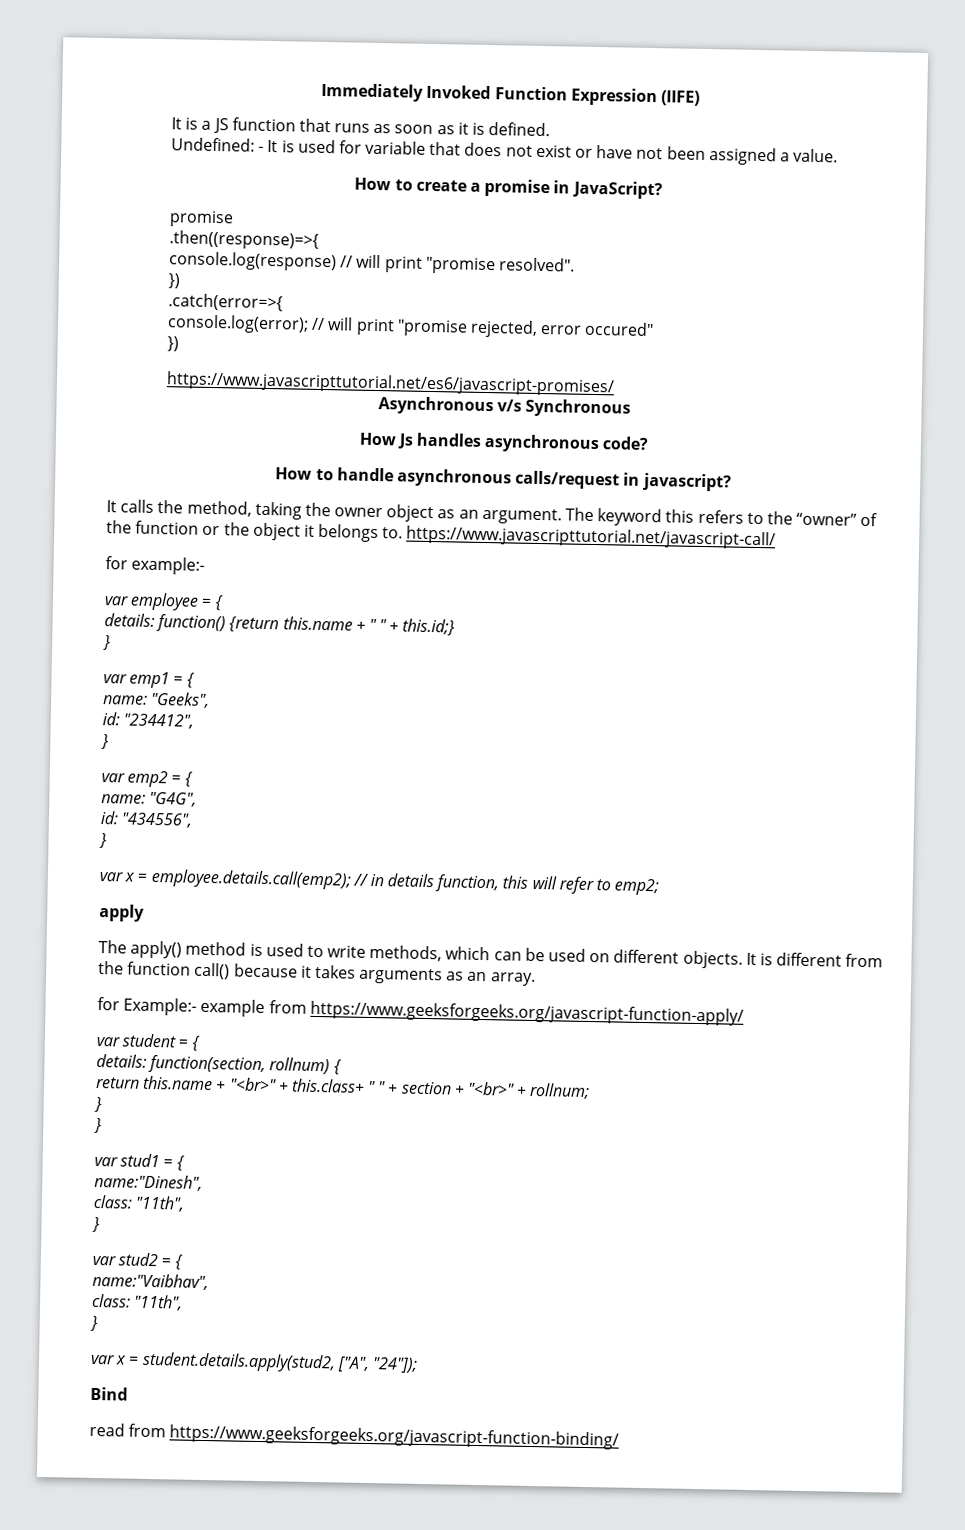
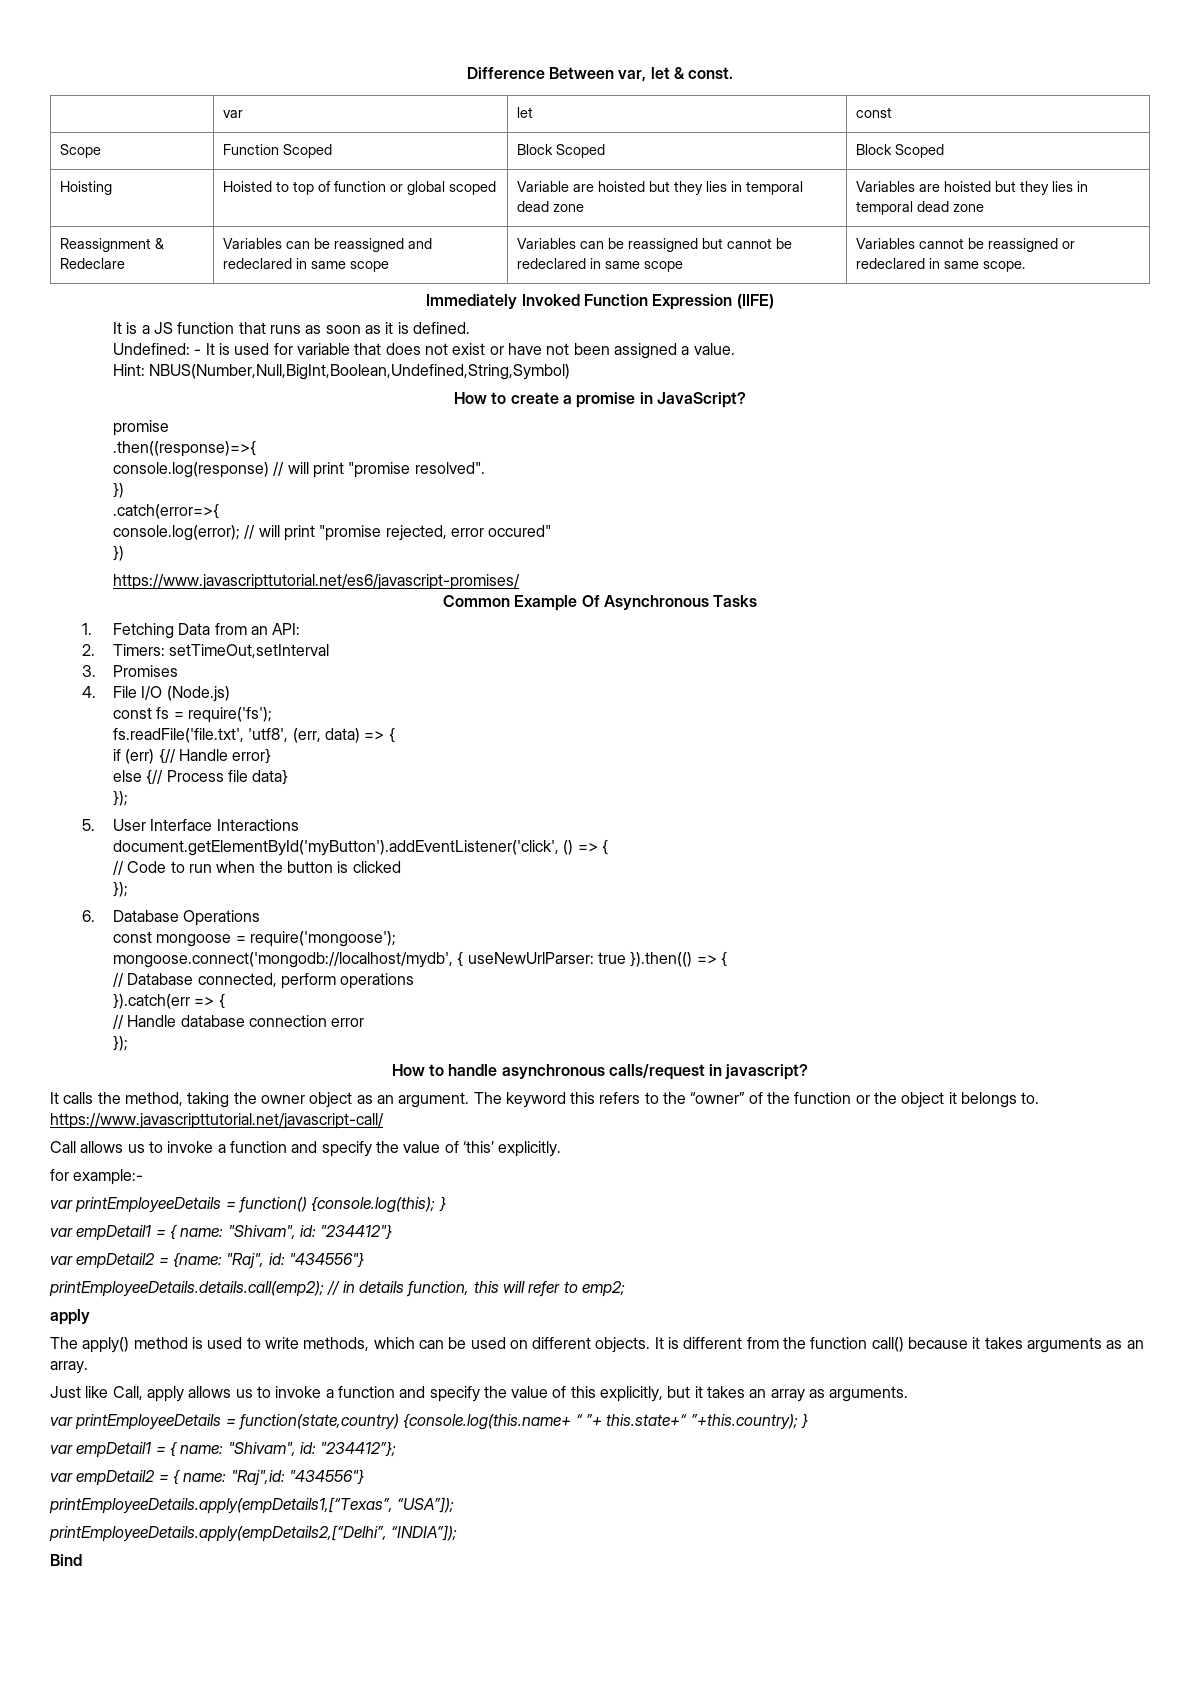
(321, 92) none -> [466,67,734,82] [223,110,244,118] [517,107,534,118] [856,107,893,118] [60,144,102,158] [223,144,333,158] [517,144,606,158] [856,144,945,158] [60,181,113,195] [223,181,497,195] [517,181,804,195] [517,201,585,212] [856,181,1089,195] [856,201,985,215] [60,238,165,252] [60,258,126,269] [223,238,433,252] [223,258,390,272] [517,238,793,252] [517,258,684,272] [856,238,1076,252] [856,258,1026,272] Difference Between var, let & const. // | var | let | const // Scope | Function Scoped | Block Scoped | Block Scoped // Hoisting | Hoisted to top of function or global scoped | Variable are hoisted but they lies in temporal dead zone | Variables are hoisted but they lies in temporal dead zone // Reassignment & Redeclare | Variables can be reassigned and redeclared in same scope | Variables can be reassigned but cannot be redeclared in same scope | Variables cannot be reassigned or redeclared in same scope. //
(839, 155) none -> [113,364,571,380] // Hint: NBUS(Number,Null,BigInt,Boolean,Undefined,String,Symbol)
[377,396,632,418] [358,432,650,454] Asynchronous v/s Synchronous // How Js handles asynchronous code? -> [442,595,758,611] [81,623,301,639] [81,644,330,658] [81,665,179,677] [81,686,230,702] [113,707,273,723] [113,727,395,743] [113,748,272,764] [113,769,289,785] [113,790,129,806] [81,819,299,831] [113,839,609,856] [113,861,401,875] [113,881,129,897] [81,910,261,926] [113,931,397,947] [113,951,728,968] [113,973,415,989] [113,993,225,1009] [113,1015,365,1029] [113,1035,129,1051] Common Example Of Asynchronous Tasks // 1. Fetching Data from an API: // 2. Timers: setTimeOut,setInterval // 3. Promises // 4. File I/O (Node.js) // const fs = require('fs'); // fs.readFile('file.txt', 'utf8', (err, data) => { // if (err) {// Handle error} // else {// Process file data} // }); // 5. User Interface Interactions // document.getElementById('myButton').addEventListener('click', () => { // // Code to run when the button is clicked // }); // 6. Database Operations // const mongoose = require('mongoose'); // mongoose.connect('mongodb://localhost/mydb', { useNewUrlParser: true }).then(() => { // // Database connected, perform operations // }).catch(err => { // // Handle database connection error // });
[105,556,206,575] [104,592,224,611] [104,613,456,636] [103,635,111,651] [103,671,195,689] [103,691,211,708] [102,712,195,729] [101,734,109,750] [101,770,193,788] [101,791,198,807] [100,811,194,828] [99,832,107,849] [99,868,352,890] for example:- // var employee = { // details: function() {return this.name + " " + this.id;} // } // var emp1 = { // name: "Geeks", // id: "234412", // } // var emp2 = { // name: "G4G", // id: "434556", // } // var x = employee.details.call(emp2); -> [50,1141,562,1157] [50,1169,144,1185] [50,1196,446,1213] [50,1224,393,1241] [50,1252,364,1269] [49,1281,324,1297] Call allows us to invoke a function and specify the value of ‘this’ explicitly. // for example:- // var printEmployeeDetails = function() {console.log(this); } // var empDetail1 = { name: "Shivam", id: "234412"} // var empDetail2 = {name: "Raj", id: "434556"} // printEmployeeDetails.details.call(emp2);
[97,996,744,1026] [96,1033,200,1051] [96,1053,342,1075] [96,1075,591,1100] [94,1096,102,1113] [94,1117,102,1134] [94,1153,185,1171] [94,1173,203,1191] [93,1194,186,1212] [92,1216,100,1233] [92,1252,183,1270] [92,1272,209,1291] [92,1293,184,1311] [90,1315,98,1332] [90,1351,418,1373] [90,1386,128,1401] [89,1422,620,1450] for Example:- example from https://www.geeksforgeeks.org/javascript-function-apply/ // var student = { // details: function(section, rollnum) { // return this.name + "<br>" + this.class+ " " + section + "<br>" + rollnum; // } // } // var stud1 = { // name:"Dinesh", // class: "11th", // } // var stud2 = { // name:"Vaibhav", // class: "11th", // } // var x = student.details.apply(stud2, ["A", "24"]); // Bind // read from https://www.geeksforgeeks.org/javascript-function-binding/ -> [50,1386,909,1402] [50,1413,808,1430] [50,1441,397,1458] [50,1469,364,1486] [49,1497,455,1514] [49,1525,458,1542] [50,1554,82,1566] Just like Call, apply allows us to invoke a function and specify the value of this explicitly, but it takes an array as arguments. // var printEmployeeDetails = function(state,country) {console.log(this.name+ “ ”+ this.state+“ ”+this.country); } // var empDetail1 = { name: "Shivam", id: "234412”}; // var empDetail2 = { name: "Raj",id: "434556"} // printEmployeeDetails.apply(empDetails1,[“Texas”, “USA”]); // printEmployeeDetails.apply(empDetails2,[“Delhi”, “INDIA”]); // Bind

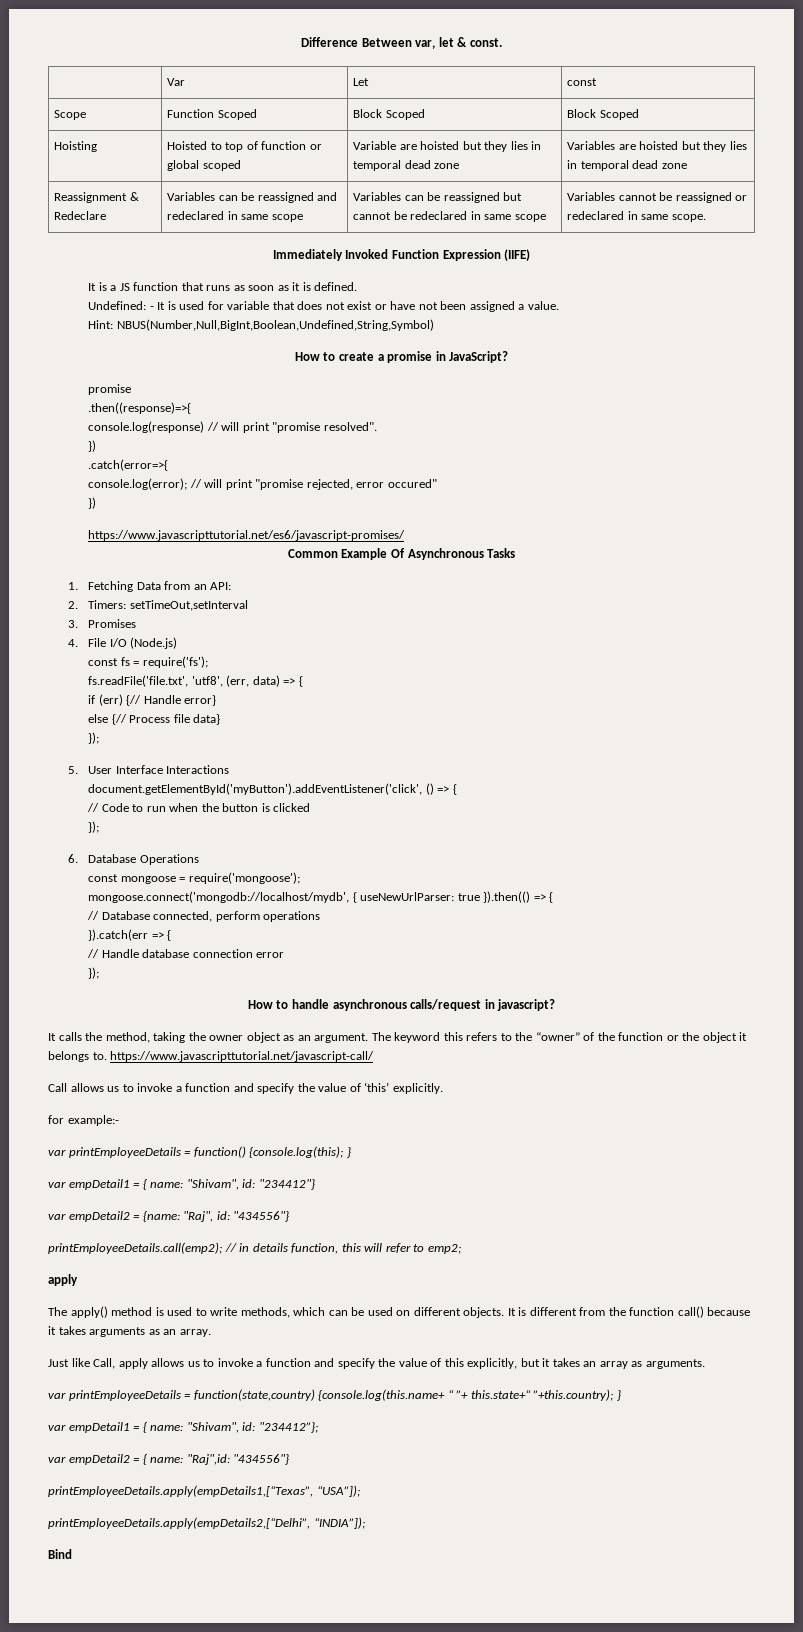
[223,110,244,118] [517,107,534,118] var | let -> [167,78,186,86] [353,78,370,86] Var | Let
[49,1281,324,1297] printEmployeeDetails.details.call(emp2); -> [48,1242,222,1254] printEmployeeDetails.call(emp2);

